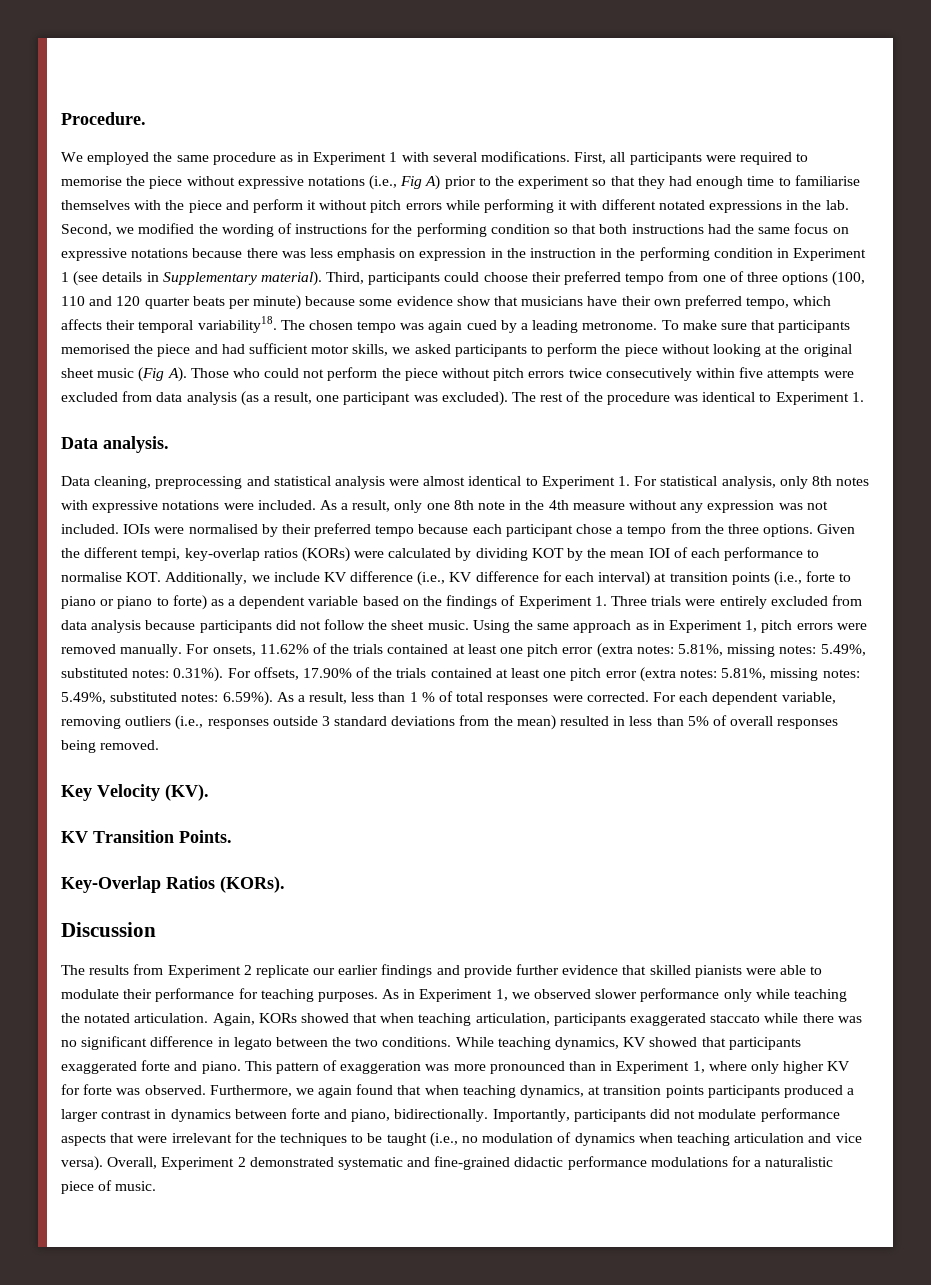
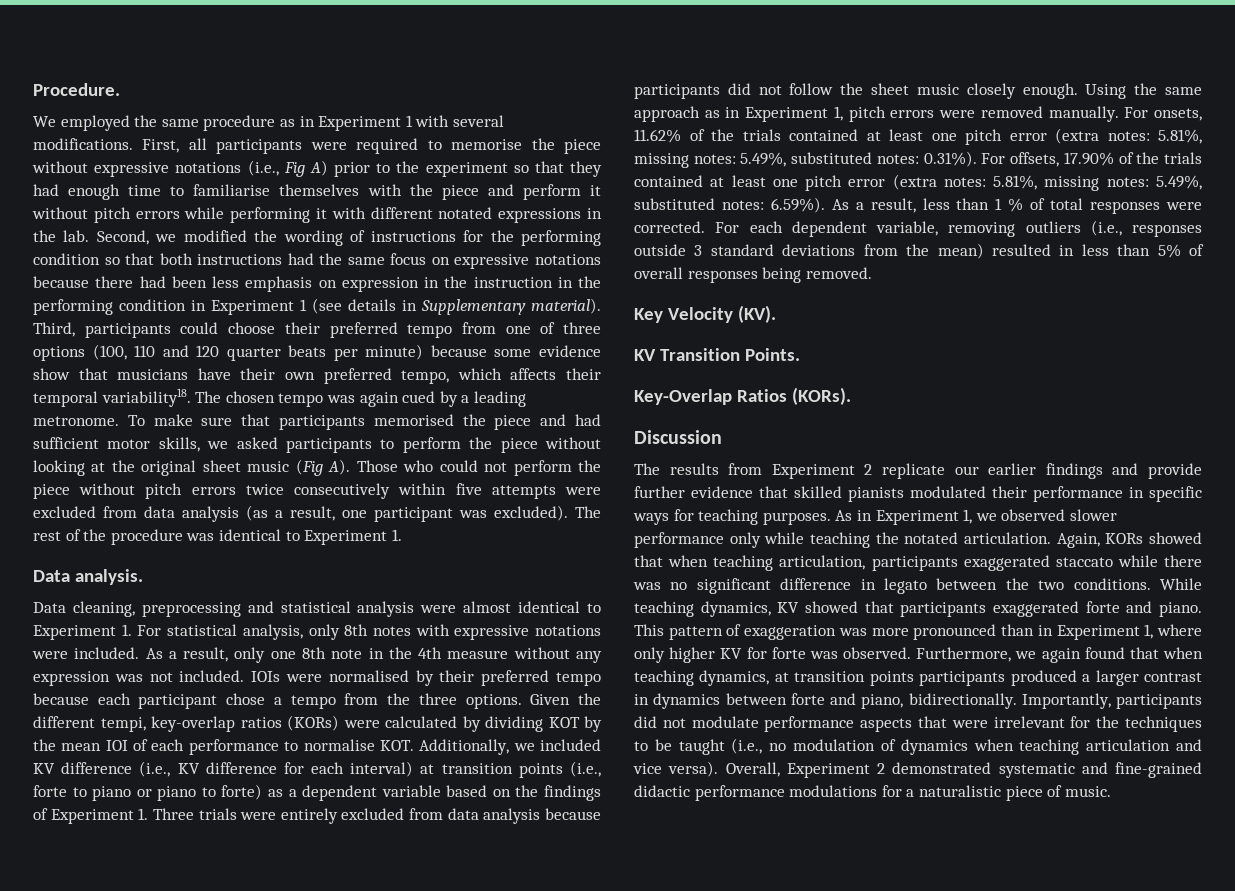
[281,251,306,258] was -> [139,276,207,288] had been
[273,572,320,582] include -> [540,739,601,751] included
[427,620,469,630] music. -> [916,83,1078,99] music closely enough.
[745,965,823,975] [61,988,235,1002] were able to modulate their performance -> [910,486,1202,502] [633,513,669,525] modulated their performance in specific ways

